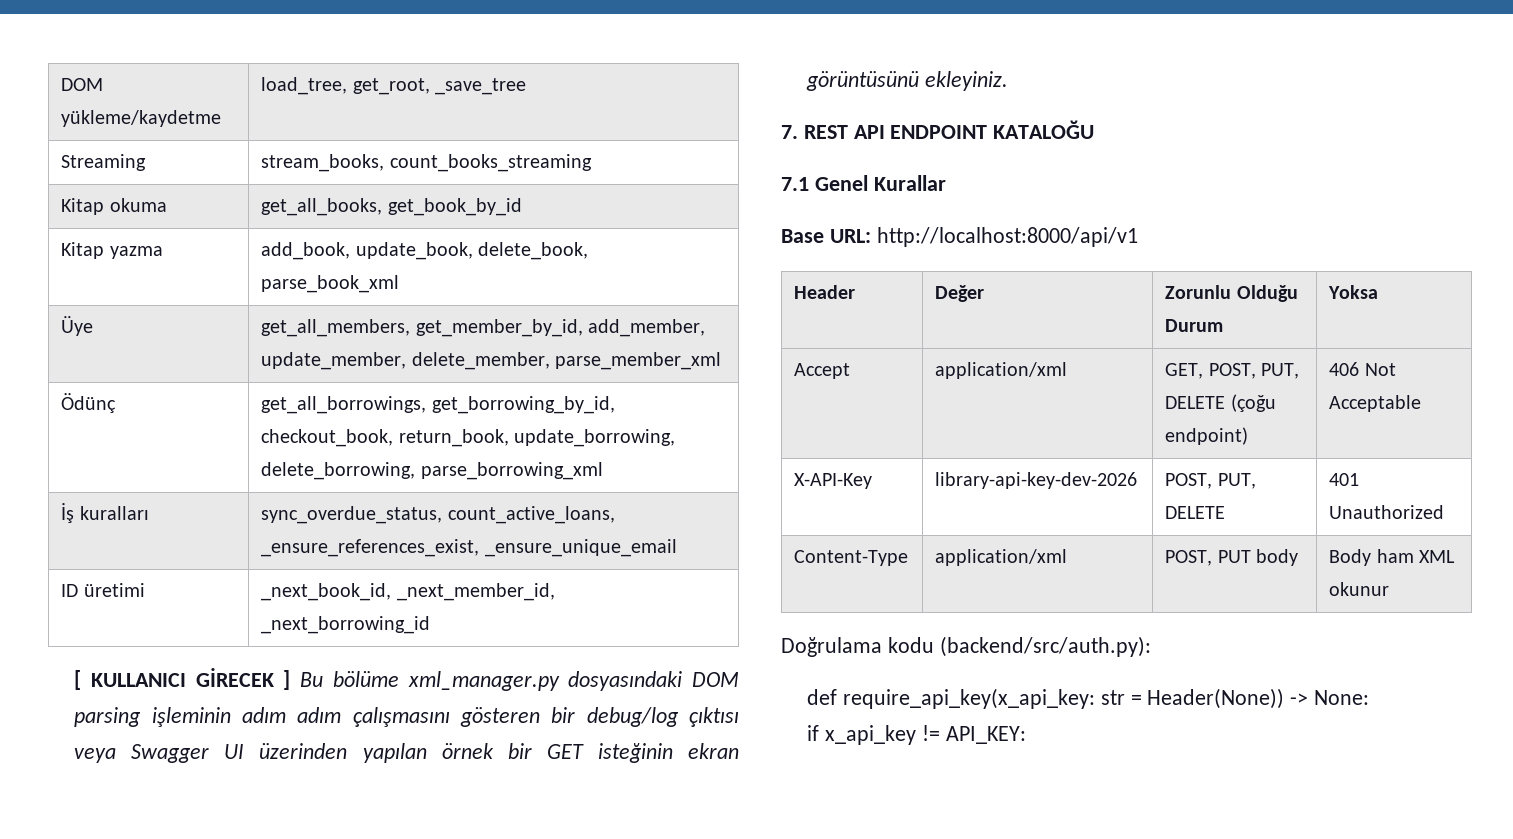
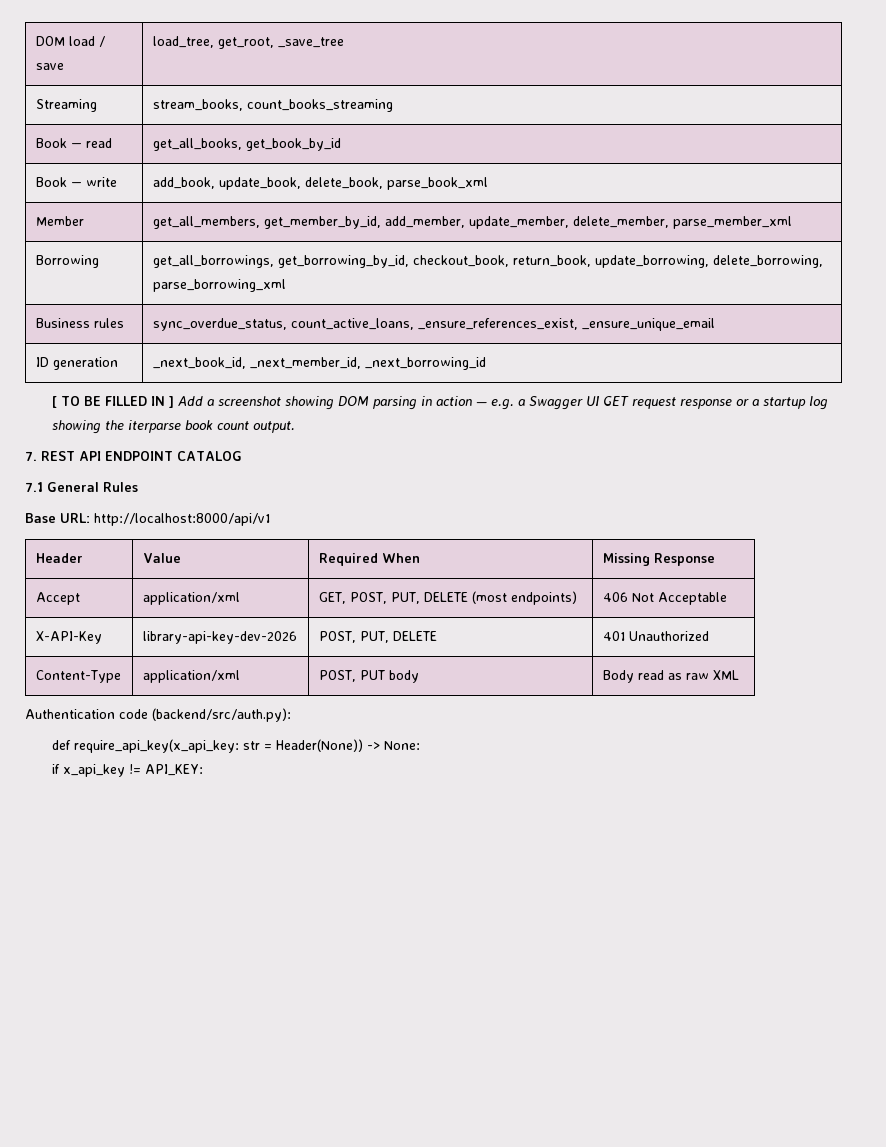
[61,78,104,91] [61,110,222,127] DOM yükleme/kaydetme -> [35,36,105,47] [35,63,64,70] DOM load / save
[61,198,167,215] Kitap okuma -> [35,138,112,148] Book — read
[61,242,163,259] Kitap yazma -> [35,177,117,187] Book — write
[61,316,94,336] Üye -> [35,216,84,226] Member
[61,393,117,413] Ödünç -> [35,255,99,268] Borrowing
[61,503,149,523] İş kuralları -> [35,318,124,328] Business rules
[83,583,145,597] üretimi -> [52,357,118,370] generation
[90,668,739,691] [74,707,739,727] [74,743,739,763] [806,71,1008,91] KULLANICI GİRECEK ] Bu bölüme xml_manager.py dosyasındaki DOM parsing işleminin adım adım çalışmasını gösteren bir debug/log çıktısı veya Swagger UI üzerinden yapılan örnek bir GET isteğinin ekran görüntüsünü ekleyiniz. -> [61,396,829,410] [52,420,296,434] TO BE FILLED IN ] Add a screenshot showing DOM parsing in action — e.g. a Swagger UI GET request response or a startup log showing the iterparse book count output.
[993,120,1095,139] KATALOĞU -> [177,451,242,461] CATALOG
[814,175,946,191] Genel Kurallar -> [47,482,138,492] General Rules
[935,285,985,302] [1165,285,1298,302] [1165,319,1224,332] [1328,285,1379,299] Değer | Zorunlu Olduğu Durum | Yoksa -> [142,553,181,563] [318,553,420,566] [602,553,715,566] Value | Required When | Missing Response
[1230,394,1276,412] [1165,427,1249,445] (çoğu endpoint) -> [471,591,577,605] (most endpoints)
[1376,549,1455,563] [1329,582,1390,596] [781,637,934,657] ham XML okunur // Doğrulama kodu -> [637,670,739,680] [25,709,148,719] read as raw XML // Authentication code

